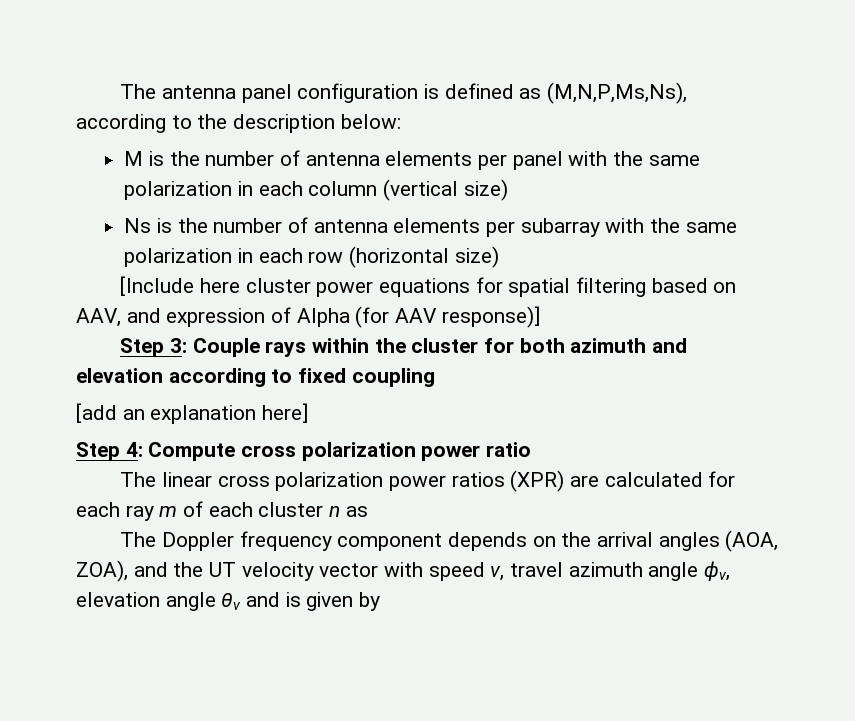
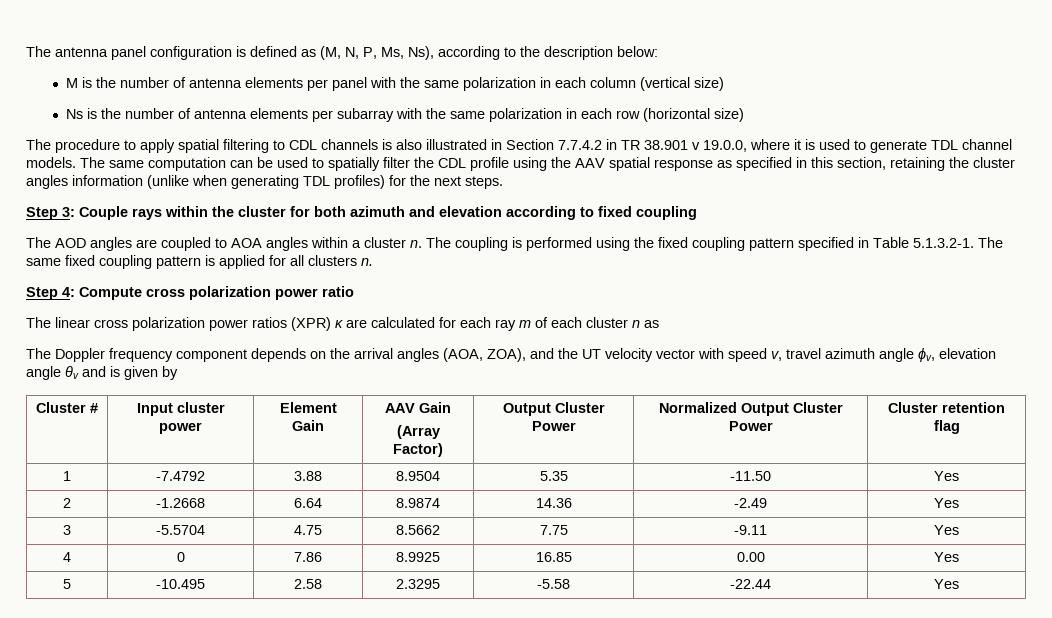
[547,82,688,104] (M,N,P,Ms,Ns), -> [320,46,434,60] (M, N, P, Ms, Ns),
[120,276,737,297] [76,306,540,328] [Include here cluster power equations for spatial filtering based on AAV, and expression of Alpha (for AAV response)] -> [26,139,1012,153] [26,157,1015,171] [26,175,503,189] The procedure to apply spatial filtering to CDL channels is also illustrated in Section 7.7.4.2 in TR 38.901 v 19.0.0, where it is used to generate TDL channel models. The same computation can be used to spatially filter the CDL profile using the AAV spatial response as specified in this section, retaining the cluster angles information (unlike when generating TDL profiles) for the next steps.
[76,403,309,424] [add an explanation here] -> [26,237,1003,251] [26,255,373,269] The AOD angles are coupled to AOA angles within a cluster n. The coupling is performed using the fixed coupling pattern specified in Table 5.1.3.2-1. The same fixed coupling pattern is applied for all clusters n.
(565, 481) none -> [335,320,343,328] κ
(381, 601) none -> [36,402,98,413] [136,402,225,416] [159,422,202,434] [279,402,337,413] [292,420,324,431] [385,402,451,413] [396,425,440,439] [393,443,443,457] [502,402,605,416] [531,421,576,431] [658,402,843,416] [728,421,773,431] [888,402,1005,413] [933,420,960,434] [63,471,71,481] [156,471,205,481] [294,471,322,481] [396,471,440,481] [539,471,568,481] [730,471,771,481] [934,471,959,481] [63,498,71,508] [156,498,205,508] [294,498,322,508] [396,498,440,508] [535,498,572,508] [734,498,767,508] [934,498,959,508] [63,525,71,535] [156,525,205,535] [294,525,322,535] [396,525,440,535] [539,525,568,535] [734,525,767,535] [934,525,959,535] [63,552,71,562] [176,552,185,562] [294,552,322,562] [396,552,440,562] [535,552,572,562] [736,552,765,562] [934,552,959,562] [63,579,71,589] [156,579,205,589] [294,579,322,589] [396,579,440,589] [537,579,570,589] [730,579,771,589] [934,579,959,589] // Cluster # | Input cluster power | Element Gain | AAV Gain // (Array Factor) | Output Cluster Power | Normalized Output Cluster Power | Cluster retention flag // 1 | -7.4792 | 3.88 | 8.9504 | 5.35 | -11.50 | Yes // 2 | -1.2668 | 6.64 | 8.9874 | 14.36 | -2.49 | Yes // 3 | -5.5704 | 4.75 | 8.5662 | 7.75 | -9.11 | Yes // 4 | 0 | 7.86 | 8.9925 | 16.85 | 0.00 | Yes // 5 | -10.495 | 2.58 | 2.3295 | -5.58 | -22.44 | Yes

